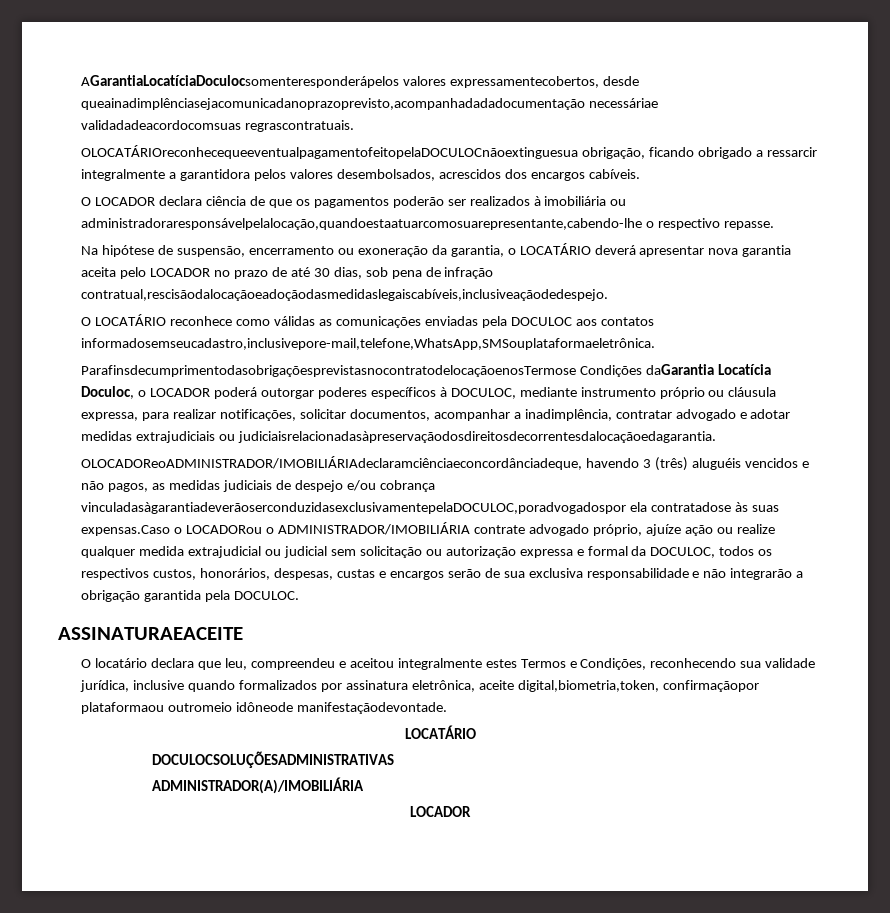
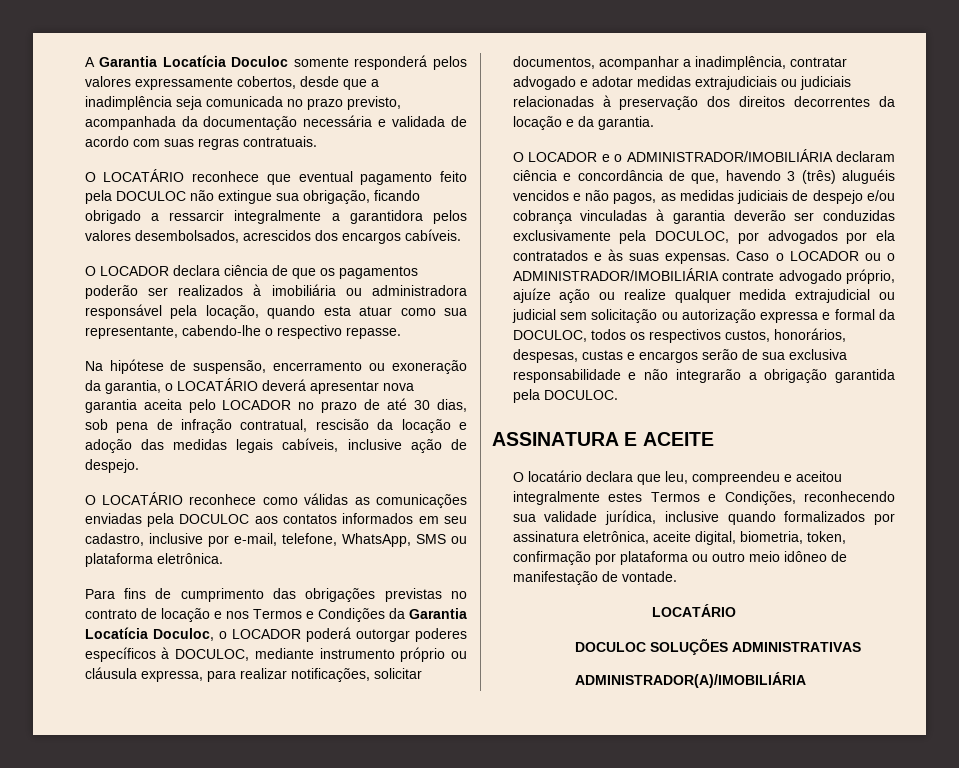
[81,75,640,88] [81,98,659,110] [81,120,355,132] [81,145,579,159] AGarantiaLocatíciaDoculocsomenteresponderápelos valores expressamentecobertos, desde queainadimplênciasejacomunicadanoprazoprevisto,acompanhadadadocumentação necessáriae validadadeacordocomsuas regrascontratuais. // OLOCATÁRIOreconhecequeeventualpagamentofeitopelaDOCULOCnãoextinguesua -> [84,55,467,70] [84,76,379,90] [84,96,401,110] [84,115,468,130] [84,136,317,150] [84,169,467,185] [84,190,299,204] A Garantia Locatícia Doculoc somente responderá pelos valores expressamente cobertos, desde que a inadimplência seja comunicada no prazo previsto, acompanhada da documentação necessária e validada de acordo com suas regras contratuais. // O LOCATÁRIO reconhece que eventual pagamento feito pela DOCULOC não extingue sua
[81,218,643,230] administradoraresponsávelpelalocação,quandoestaatuarcomosuarepresentante,cabendo-lhe -> [372,285,467,296] [84,304,468,319] [84,325,261,339] administradora responsável pela locação, quando esta atuar como sua representante, cabendo-lhe
[81,289,609,301] contratual,rescisãodalocaçãoeadoçãodasmedidaslegaiscabíveis,inclusiveaçãodedespejo. -> [240,419,468,433] [84,438,468,453] [84,459,139,473] contratual, rescisão da locação e adoção das medidas legais cabíveis, inclusive ação de despejo.
[81,338,656,350] [81,364,715,377] informadosemseucadastro,inclusivepore-mail,telefone,WhatsApp,SMSouplataformaeletrônica. // ParafinsdecumprimentodasobrigaçõesprevistasnocontratodelocaçãoenosTermose Condições daGarantia -> [342,513,467,524] [84,533,467,547] [84,553,223,567] [84,588,467,602] [84,608,467,622] informados em seu cadastro, inclusive por e-mail, telefone, WhatsApp, SMS ou plataforma eletrônica. // Para fins de cumprimento das obrigações previstas no contrato de locação e nos Termos e Condições da Garantia
[238,431,717,443] [81,456,583,470] judiciaisrelacionadasàpreservaçãodosdireitosdecorrentesdalocaçãoedagarantia. // OLOCADOReoADMINISTRADOR/IMOBILIÁRIAdeclaramciênciaeconcordânciadeque, -> [799,76,851,90] [512,95,895,110] [512,116,654,130] [512,149,895,162] [512,170,720,184] judiciais relacionadas à preservação dos direitos decorrentes da locação e da garantia. // O LOCADOR e o ADMINISTRADOR/IMOBILIÁRIA declaram ciência e concordância de que,
[81,502,780,514] [81,525,263,536] vinculadasàgarantiadeverãoserconduzidasexclusivamentepelaDOCULOC,poradvogadospor ela contratadose às suas expensas.Caso o LOCADORou -> [580,209,895,224] [512,230,895,244] [512,249,881,264] vinculadas à garantia deverão ser conduzidas exclusivamente pela DOCULOC, por advogados por ela contratados e às suas expensas. Caso o LOCADOR ou
[58,627,243,640] ASSINATURAEACEITE -> [492,432,714,446] ASSINATURA E ACEITE
[517,680,759,692] [81,702,448,714] [404,725,476,739] [151,751,394,768] digital,biometria,token, confirmaçãopor plataformaou outromeio idôneode manifestaçãodevontade. // LOCATÁRIO // DOCULOCSOLUÇÕESADMINISTRATIVAS -> [694,531,846,545] [512,551,847,565] [512,571,677,585] [651,604,736,617] [574,638,861,655] digital, biometria, token, confirmação por plataforma ou outro meio idôneo de manifestação de vontade. // LOCATÁRIO // DOCULOC SOLUÇÕES ADMINISTRATIVAS
[410,806,471,817] // LOCADOR -> (806, 680) none

